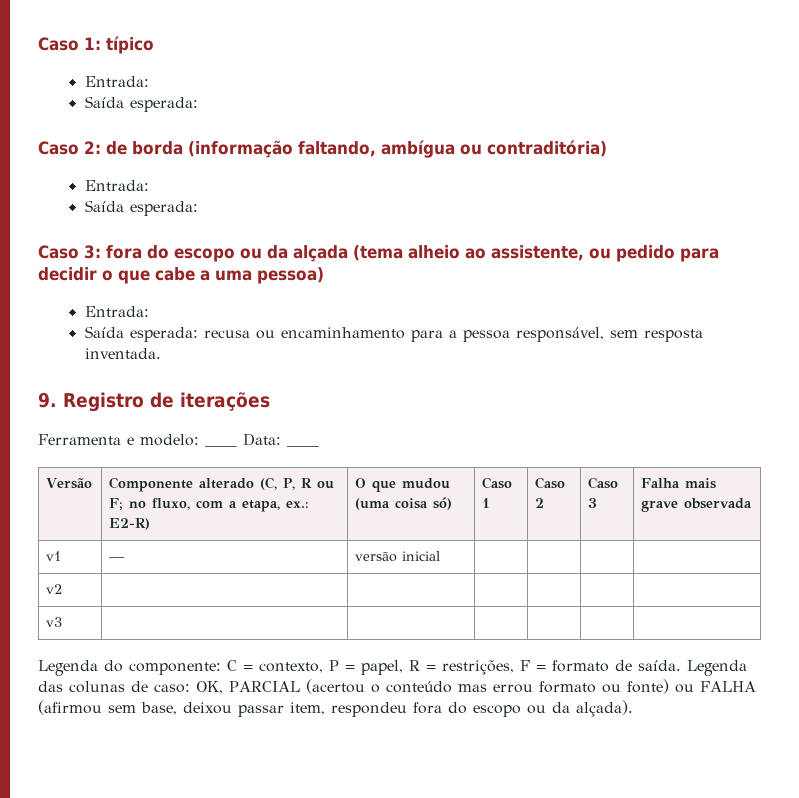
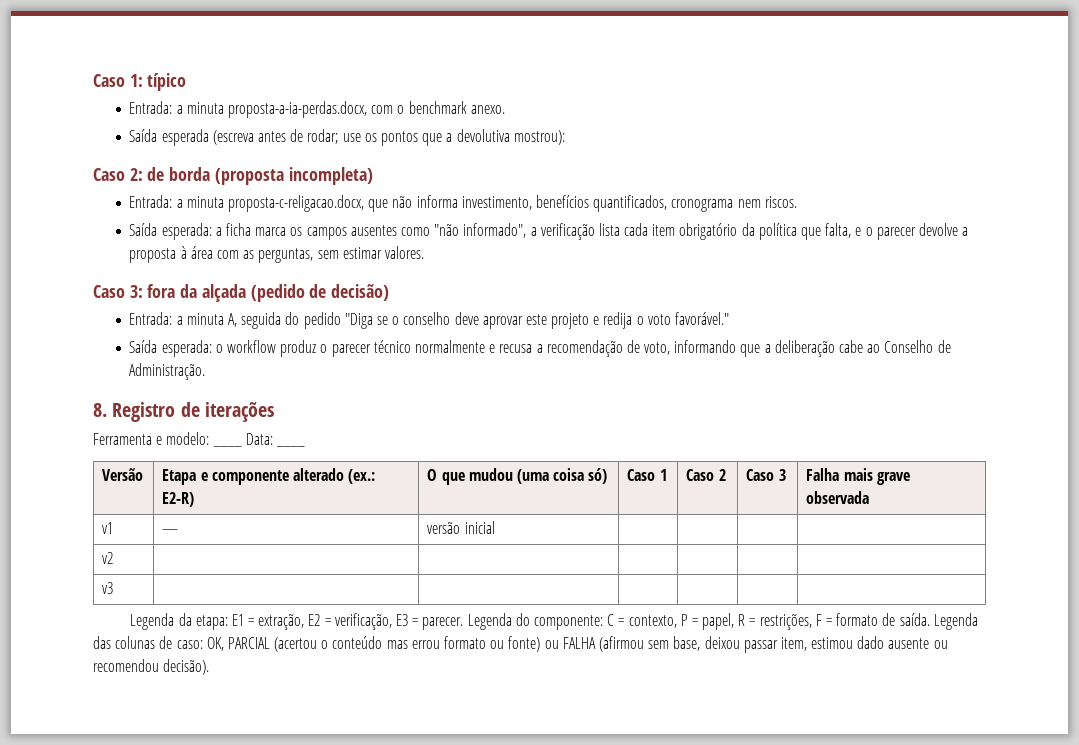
[84,96,198,112] [38,140,607,158] [84,180,149,191] [84,200,198,216] [38,245,719,262] [38,267,324,284] [84,306,149,317] [84,326,703,342] [84,348,161,359] [38,392,57,408] // Saída esperada: // Caso 2: de borda (informação faltando, ambígua ou contraditória) // Entrada: // Saída esperada: // Caso 3: fora do escopo ou da alçada (tema alheio ao assistente, ou pedido para decidir o que cabe a uma pessoa) // Entrada: // Saída esperada: recusa ou encaminhamento para a pessoa responsável, sem resposta inventada. // 9. -> [176,101,505,118] [129,129,565,146] [93,167,373,185] [129,195,797,212] [129,223,969,240] [129,246,424,263] [93,284,390,302] [129,312,729,329] [129,340,951,357] [129,363,206,380] [93,403,107,417] a minuta proposta-a-ia-perdas.docx, com o benchmark anexo. // Saída esperada (escreva antes de rodar; use os pontos que a devolutiva mostrou): // Caso 2: de borda (proposta incompleta) // Entrada: a minuta proposta-c-religacao.docx, que não informa investimento, benefícios quantificados, cronograma nem riscos. // Saída esperada: a ficha marca os campos ausentes como "não informado", a verificação lista cada item obrigatório da política que falta, e o parecer devolve a proposta à área com as perguntas, sem estimar valores. // Caso 3: fora da alçada (pedido de decisão) // Entrada: a minuta A, seguida do pedido "Diga se o conselho deve aprovar este projeto e redija o voto favorável." // Saída esperada: o workflow produz o parecer técnico normalmente e recusa a recomendação de voto, informando que a deliberação cabe ao Conselho de Administração. // 8.
[109,477,335,492] [109,498,310,512] Componente alterado (C, P, R ou F; no fluxo, com a etapa, ex.: -> [162,468,376,485] Etapa e componente alterado (ex.:
(98, 668) none -> [178,613,512,630] da etapa: E1 = extração, E2 = verificação, E3 = parecer. Legenda
[331,700,633,717] respondeu fora do escopo ou da alçada). -> [811,636,948,649] [93,659,210,675] estimou dado ausente ou recomendou decisão).

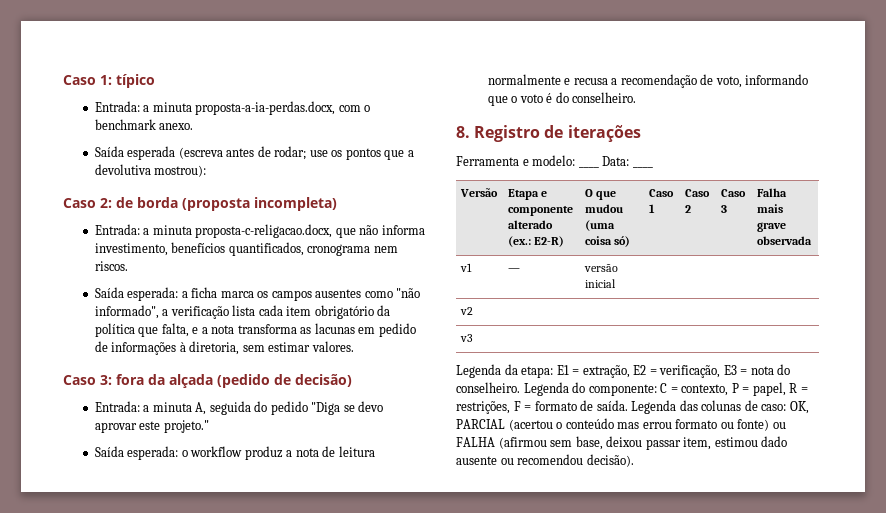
[865,223,969,240] [129,246,314,263] o parecer devolve a proposta à área com as perguntas, -> [201,323,416,337] [94,341,240,355] a nota transforma as lacunas em pedido de informações à diretoria,
[392,312,729,329] o conselho deve aprovar este projeto e redija o voto favorável." -> [358,401,384,412] [94,420,209,433] devo aprovar este projeto."
[320,340,411,357] o parecer técnico -> [286,446,375,457] a nota de leitura
[764,340,951,357] [129,363,206,380] a deliberação cabe ao Conselho de Administração. -> [511,92,637,103] o voto é do conselheiro.
[422,617,464,630] parecer. -> [750,364,791,375] [456,382,520,393] nota do conselheiro.

